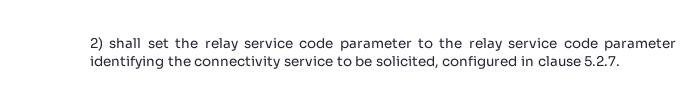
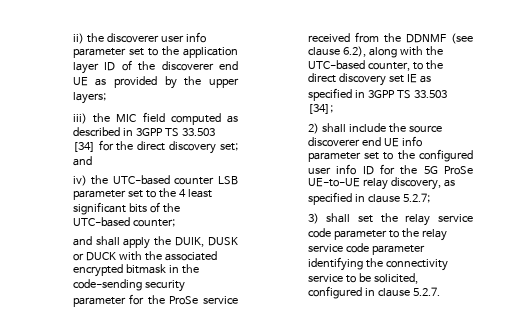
[89,37,103,51] 2) -> [72,32,206,44] [72,46,238,58] [72,60,238,74] [72,76,240,89] [72,92,106,104] [72,112,238,125] [72,127,215,137] [72,140,238,154] [72,156,92,166] [72,175,238,186] [72,188,212,200] [72,202,180,215] [72,217,175,227] [72,236,238,249] [72,251,217,261] [72,264,199,277] [72,279,185,292] [72,294,238,307] [307,32,473,44] [307,46,443,58] [307,60,443,71] [307,73,431,86] [307,88,447,101] [307,104,333,114] [307,123,442,134] [307,136,422,147] [307,149,473,162] [307,164,473,175] [307,177,455,190] [307,192,430,205] [307,213,319,224] ii) the discoverer user info parameter set to the application layer ID of the discoverer end UE as provided by the upper layers; // iii) the MIC field computed as described in 3GPP TS 33.503 [34] for the direct discovery set; and // iv) the UTC-based counter LSB parameter set to the 4 least significant bits of the UTC-based counter; // and shall apply the DUIK, DUSK or DUCK with the associated encrypted bitmask in the code-sending security parameter for the ProSe service received from the DDNMF (see clause 6.2), along with the UTC-based counter, to the direct discovery set IE as specified in 3GPP TS 33.503 [34]; // 2) shall include the source discoverer end UE info parameter set to the configured user info ID for the 5G ProSe UE-to-UE relay discovery, as specified in clause 5.2.7; // 3)

